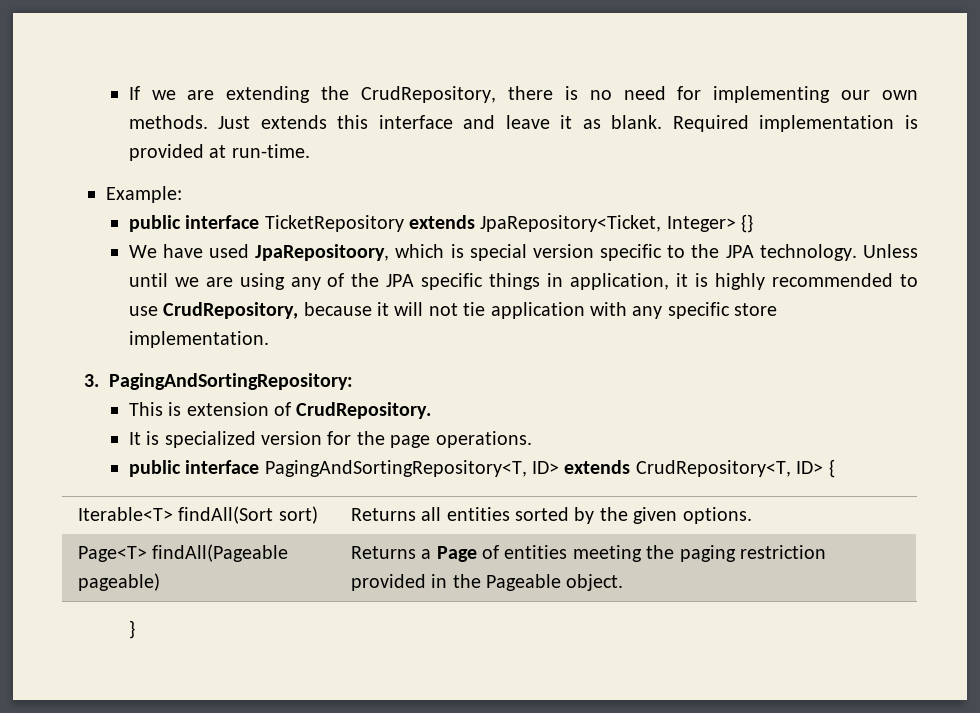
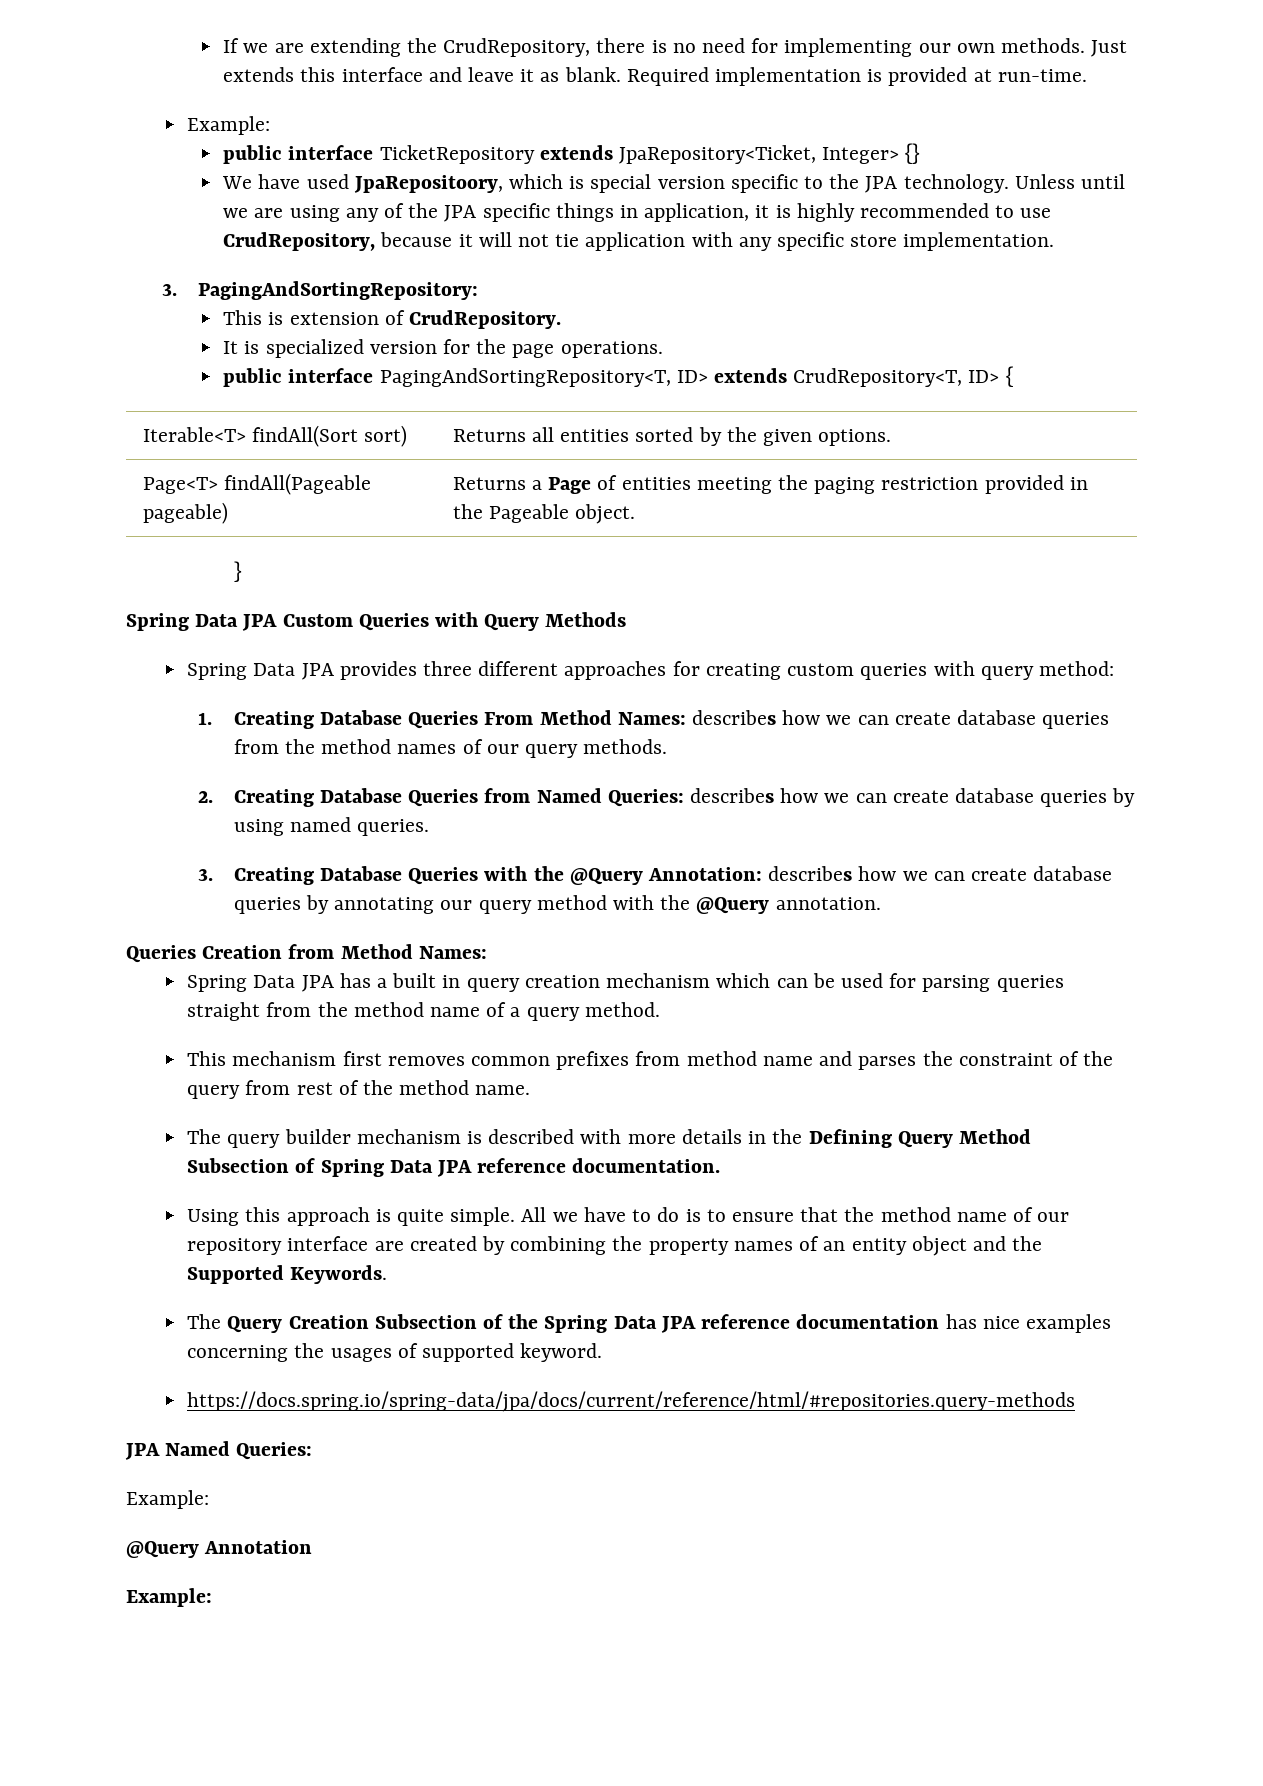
(136, 629) none -> [126,612,627,631] [187,661,1114,680] [197,710,1110,729] [233,739,668,758] [197,788,1136,807] [233,817,430,836] [197,866,1113,885] [233,895,881,914] [126,944,487,963] [187,973,1064,992] [187,1002,660,1021] [187,1051,1114,1070] [187,1080,531,1099] [187,1129,1031,1148] [187,1158,721,1177] [187,1207,1070,1226] [187,1236,1043,1256] [187,1265,388,1284] [187,1314,1111,1333] [187,1343,603,1362] [187,1391,1076,1412] [125,1441,313,1460] [126,1490,209,1509] [126,1540,313,1558] [126,1588,212,1607] // Spring Data JPA Custom Queries with Query Methods // Spring Data JPA provides three different approaches for creating custom queries with query method: // 1. Creating Database Queries From Method Names: describes how we can create database queries from the method names of our query methods. // 2. Creating Database Queries from Named Queries: describes how we can create database queries by using named queries. // 3. Creating Database Queries with the @Query Annotation: describes how we can create database queries by annotating our query method with the @Query annotation. // Queries Creation from Method Names: // Spring Data JPA has a built in query creation mechanism which can be used for parsing queries straight from the method name of a query method. // This mechanism first removes common prefixes from method name and parses the constraint of the query from rest of the method name. // The query builder mechanism is described with more details in the Defining Query Method Subsection of Spring Data JPA reference documentation. // Using this approach is quite simple. All we have to do is to ensure that the method name of our repository interface are created by combining the property names of an entity object and the Supported Keywords. // The Query Creation Subsection of the Spring Data JPA reference documentation has nice examples concerning the usages of supported keyword. // https://docs.spring.io/spring-data/jpa/docs/current/reference/html/#repositories.query-methods // JPA Named Queries: // Example: // @Query Annotation // Example:

